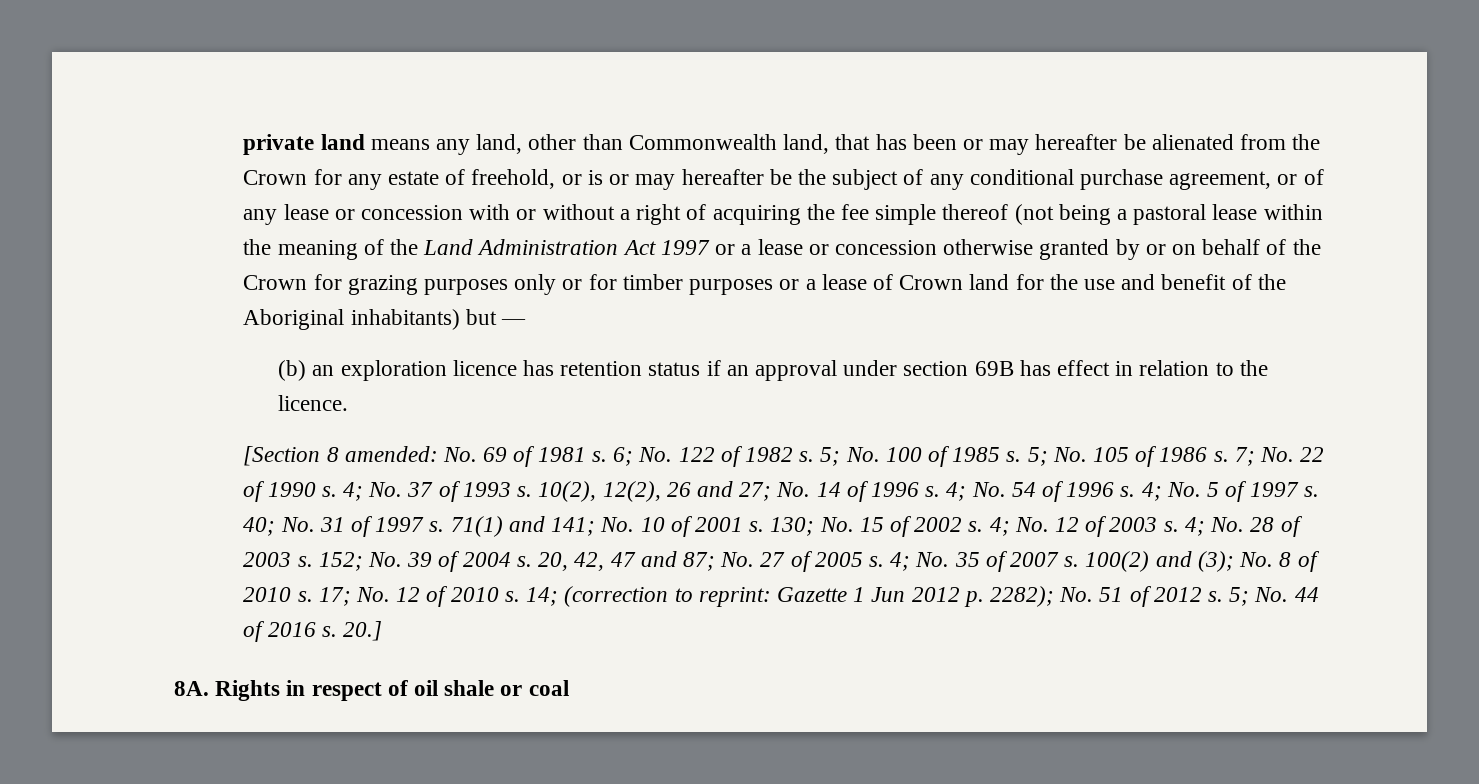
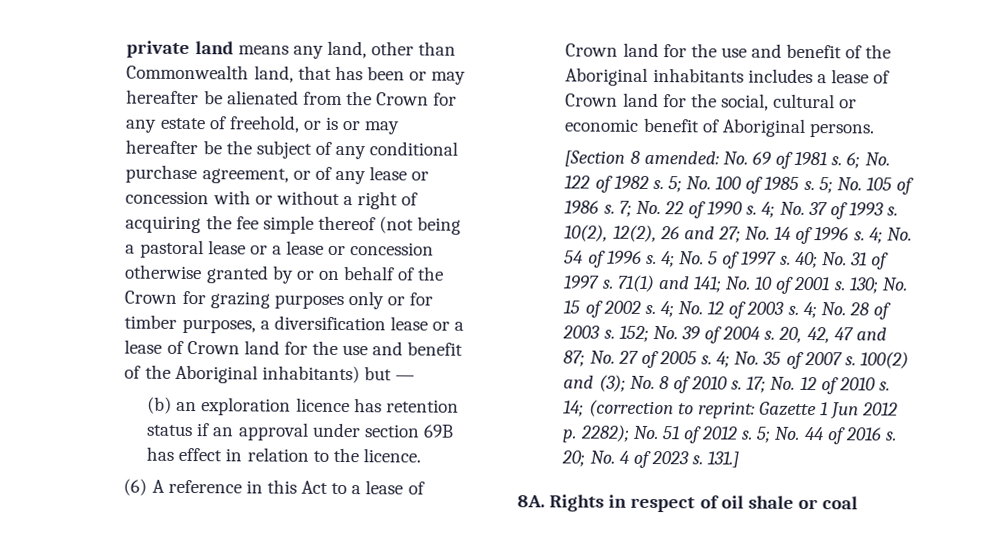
[1263,204,1323,220] [243,239,710,260] within the meaning of the Land Administration Act 1997 -> (246, 247) none
[689,279,774,295] purposes -> [181,315,428,334] purposes, a diversification lease
(349, 403) none -> [123,478,425,496] [565,42,892,59] [565,67,891,86] [565,92,858,111] [564,117,875,138] // (6) A reference in this Act to a lease of Crown land for the use and benefit of the Aboriginal inhabitants includes a lease of Crown land for the social, cultural or economic benefit of Aboriginal persons.
[343,621,383,641] 20.] -> [561,450,740,469] 20; No. 4 of 2023 s. 131.]

